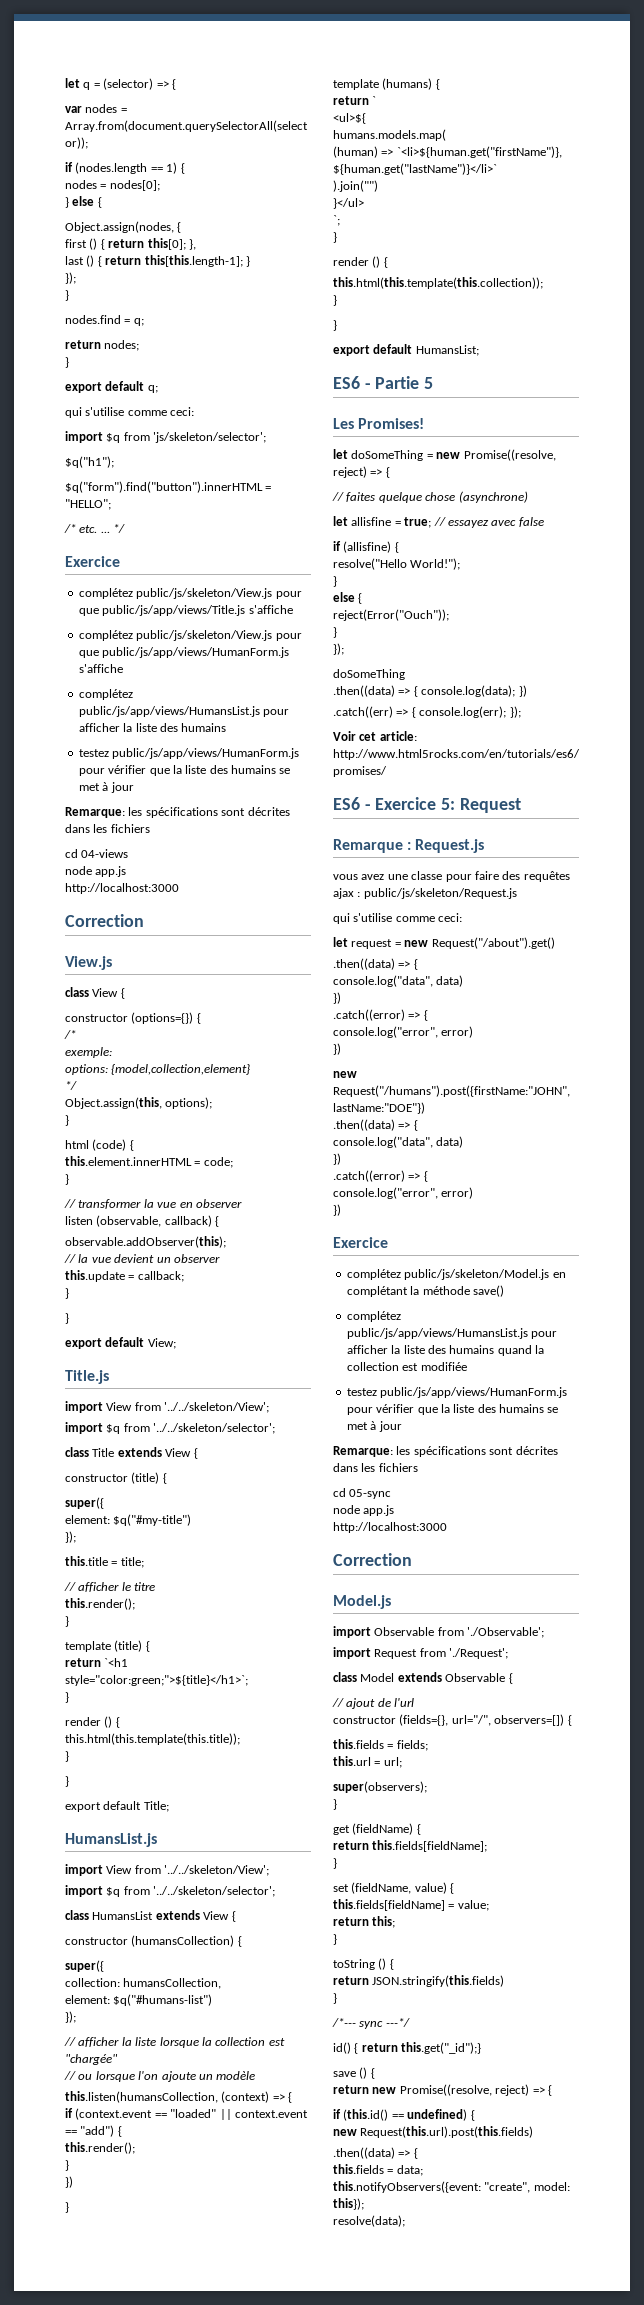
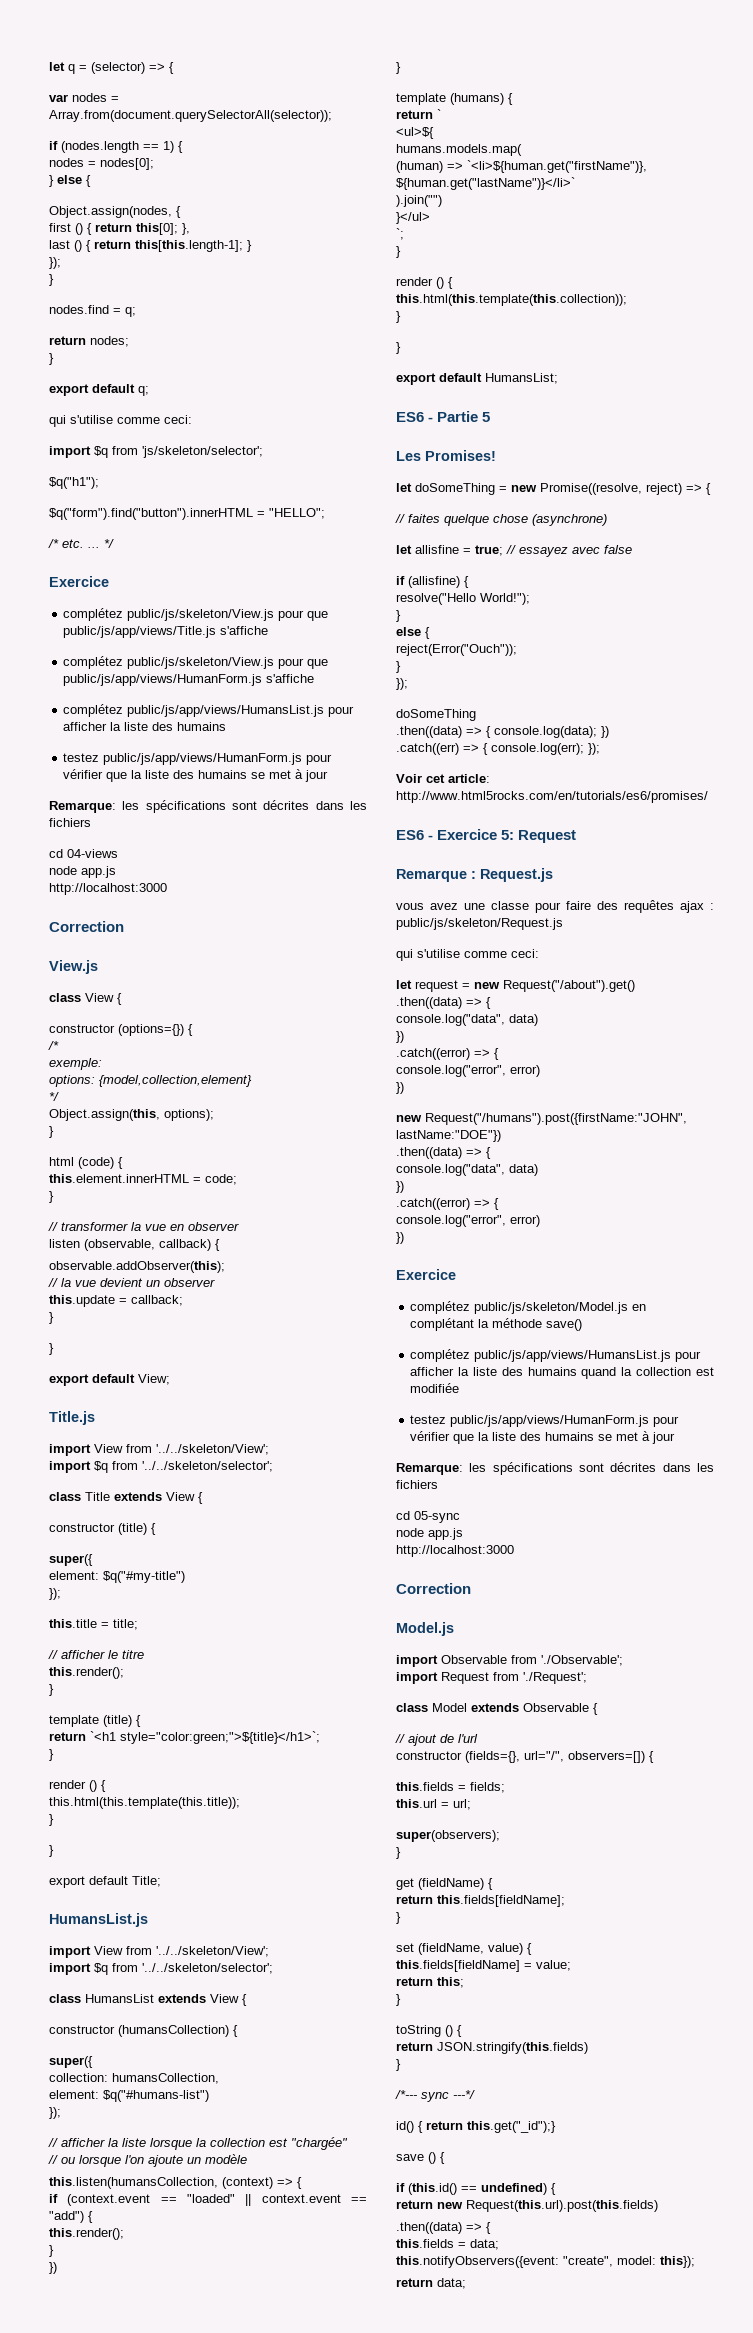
[333,2084,552,2096] // return new Promise((resolve, reject) => { -> (445, 2158) none
(475, 2115) none -> [396,2200,433,2209] return
[333,2215,405,2227] resolve(data); -> [396,2278,466,2289] return data;

